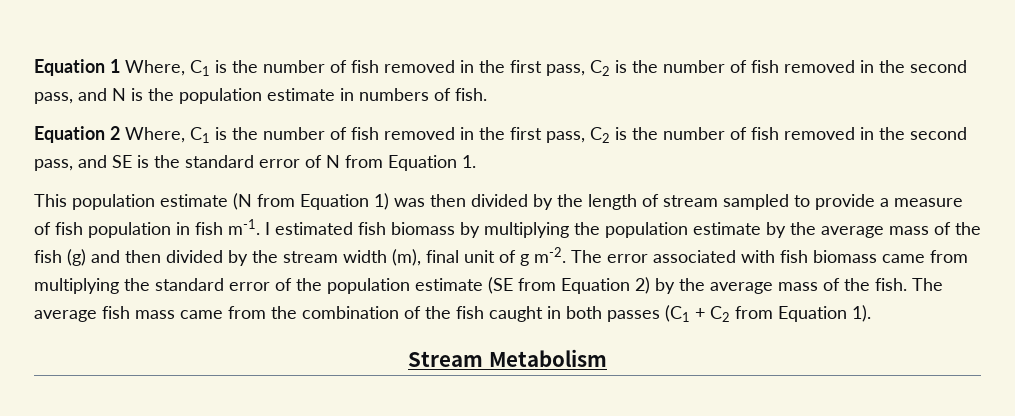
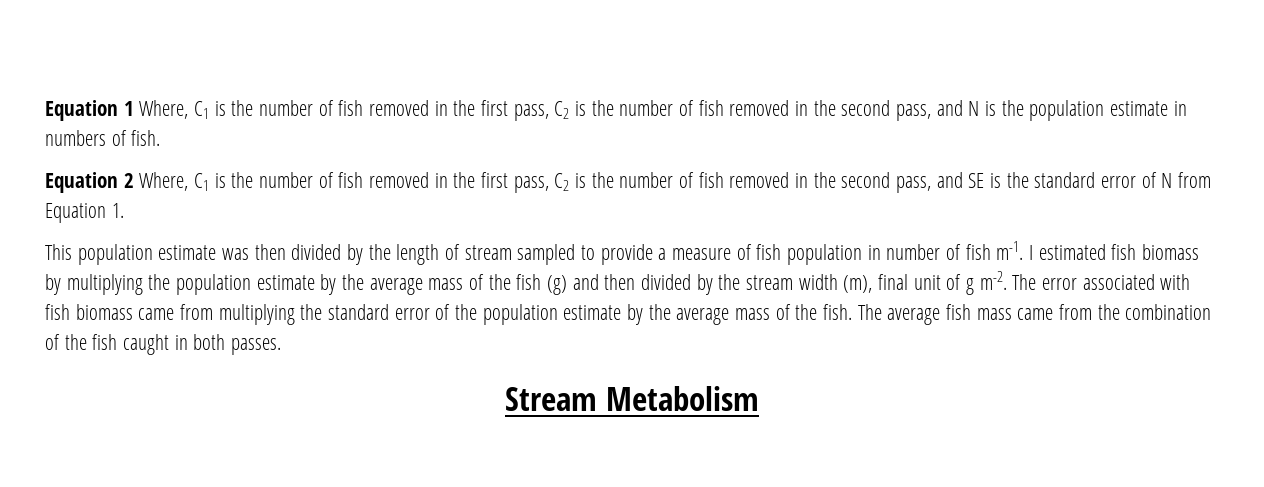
[233,193,389,210] (N from Equation 1) -> (217, 252) none
(190, 228) none -> [886,244,962,260] number of
[488,277,650,294] (SE from Equation 2) -> (622, 312) none
[607,305,871,322] passes (C1 + C2 from Equation 1). -> [231,338,282,355] passes.

